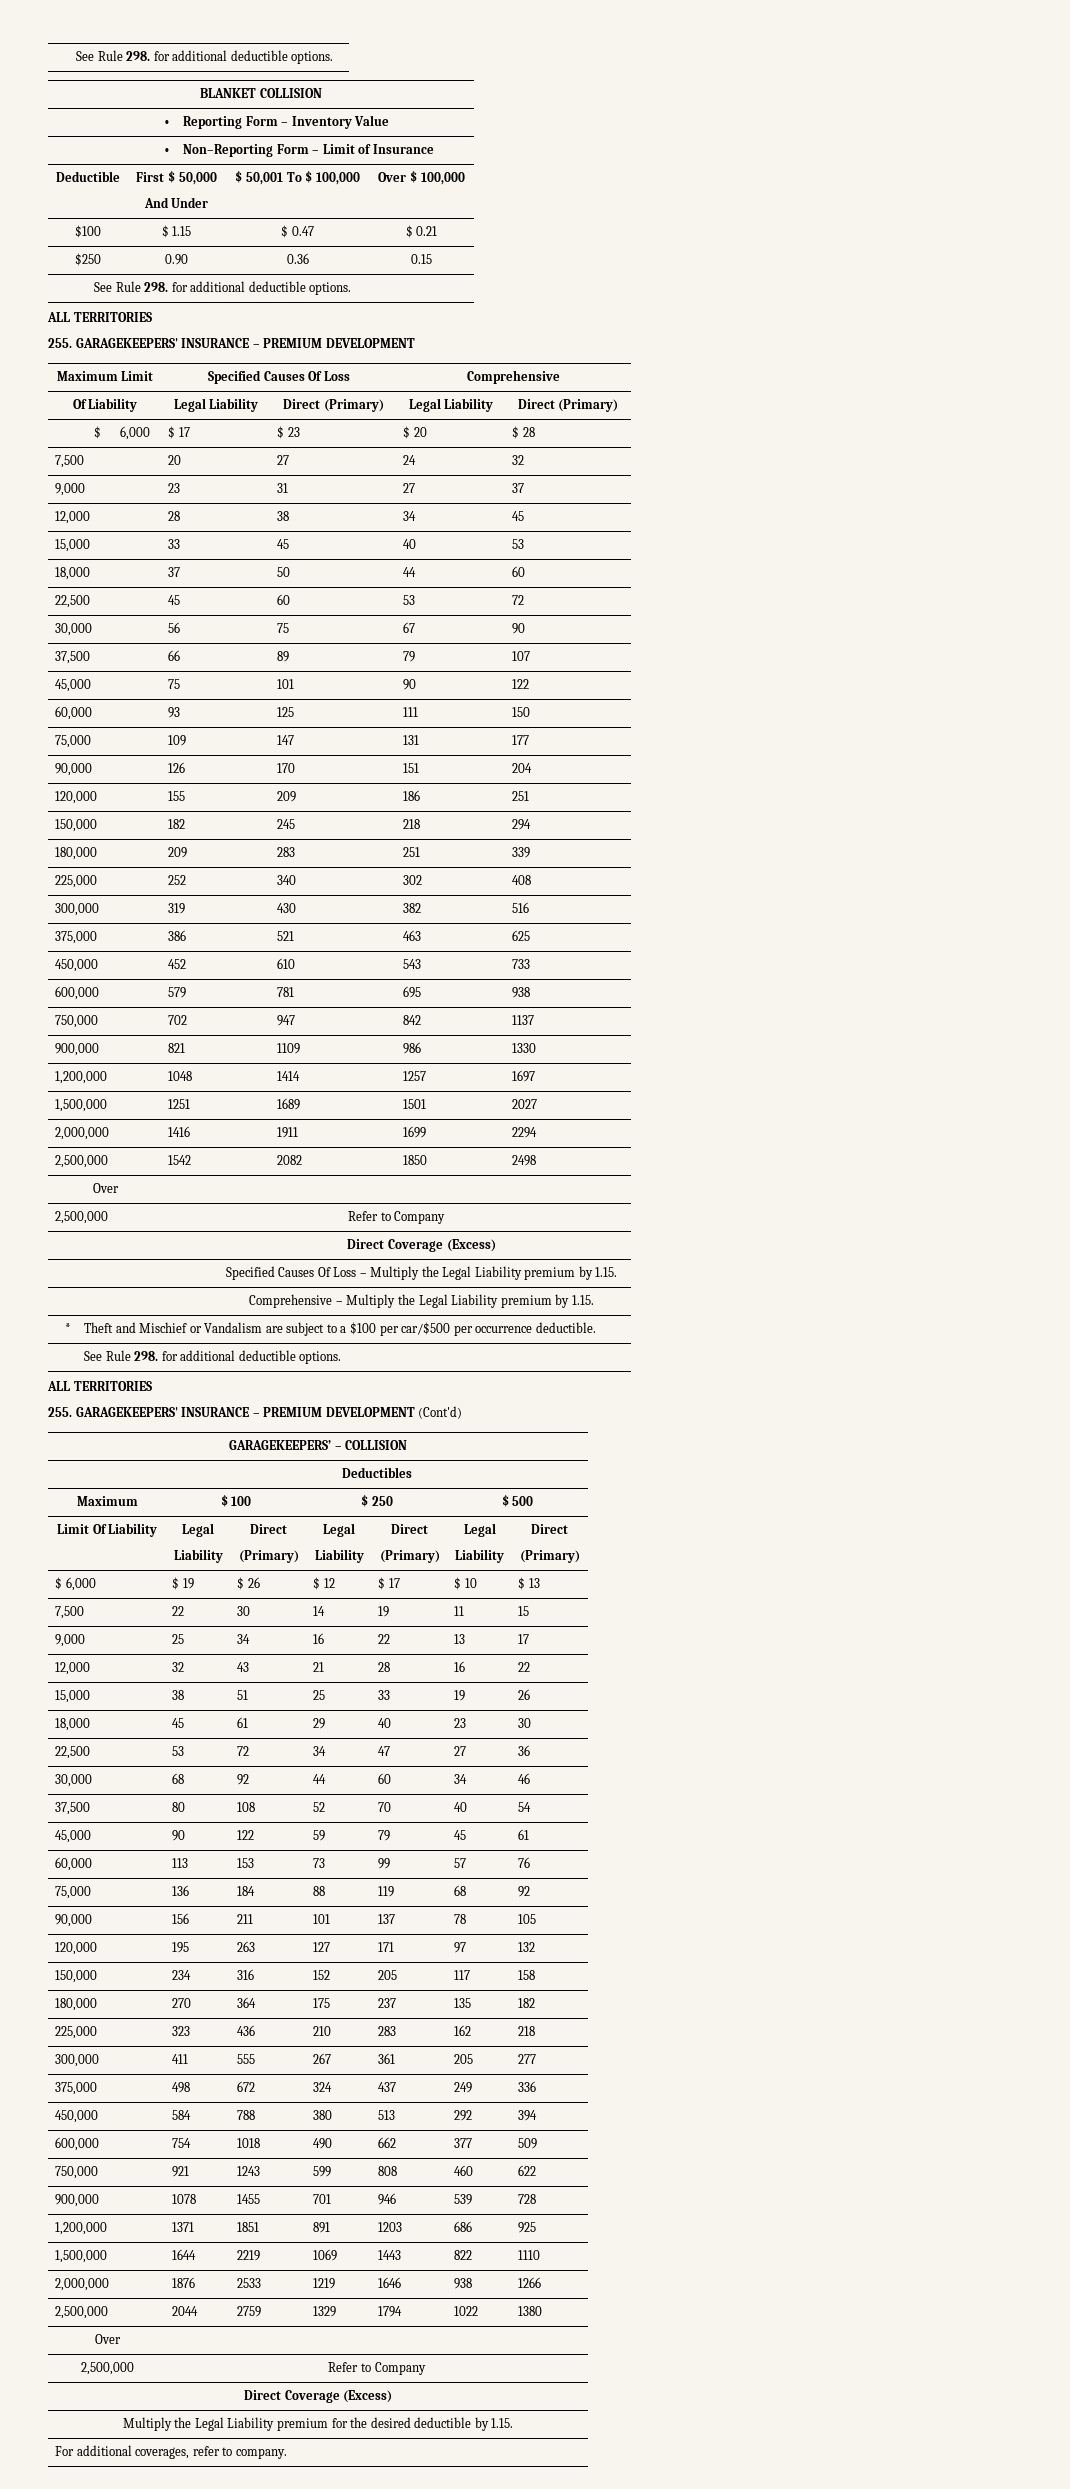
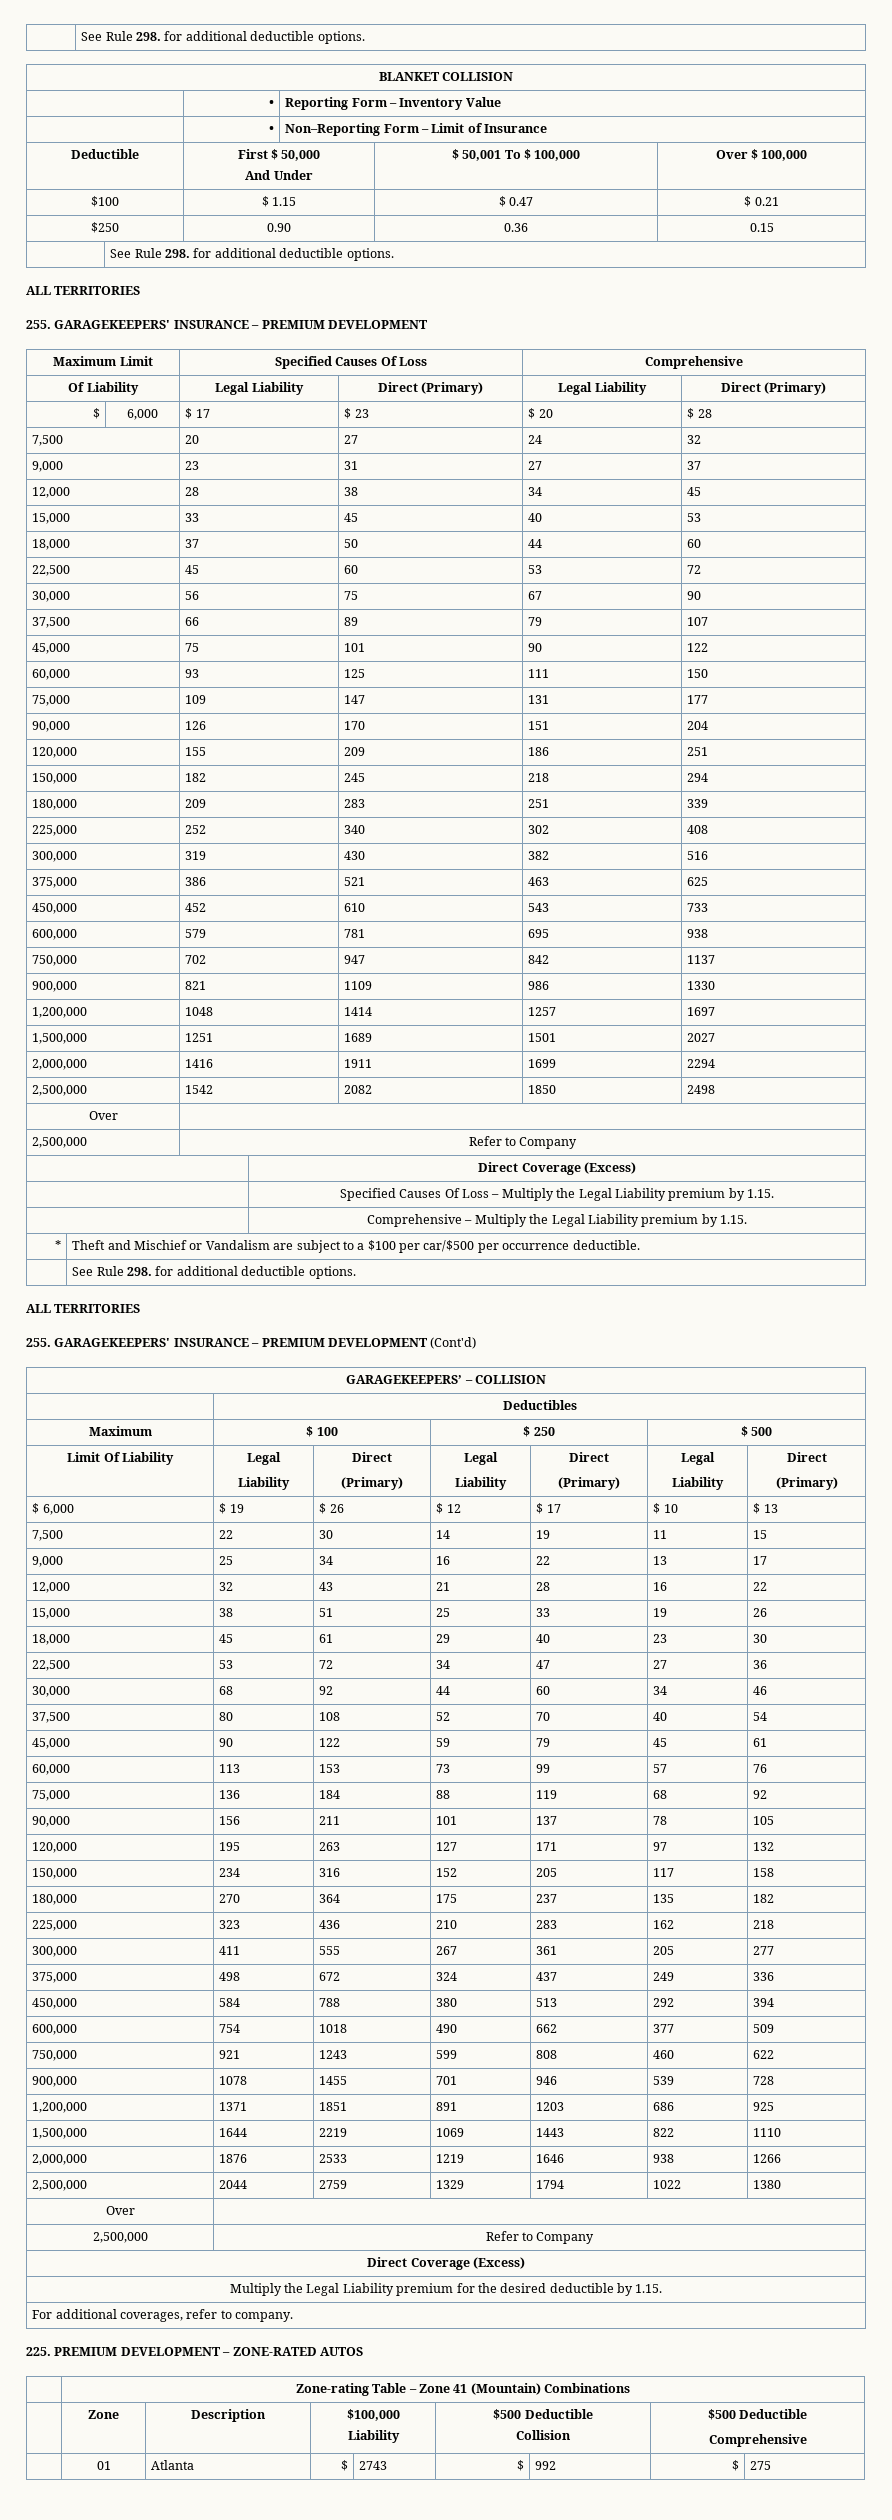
(287, 2453) none -> [26,2347,363,2356] [295,2383,631,2396] [88,2410,119,2419] [191,2409,266,2422] [346,2409,400,2421] [347,2430,400,2443] [493,2409,593,2420] [516,2430,571,2440] [707,2409,808,2420] [708,2434,807,2447] [96,2461,111,2470] [151,2460,195,2470] [340,2460,348,2471] [359,2461,388,2470] [516,2460,524,2471] [535,2461,557,2470] [731,2460,739,2471] [750,2461,772,2470] // 225. PREMIUM DEVELOPMENT – ZONE-RATED AUTOS // | Zone-rating Table – Zone 41 (Mountain) Combinations // | Zone | Description | $100,000 // Liability | $500 Deductible // Collision | $500 Deductible // Comprehensive // | 01 | Atlanta | $ | 2743 | $ | 992 | $ | 275

